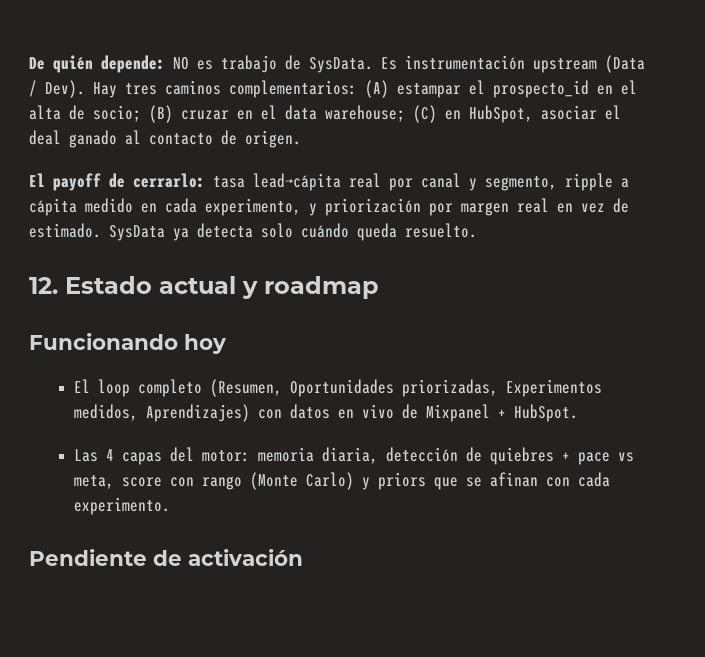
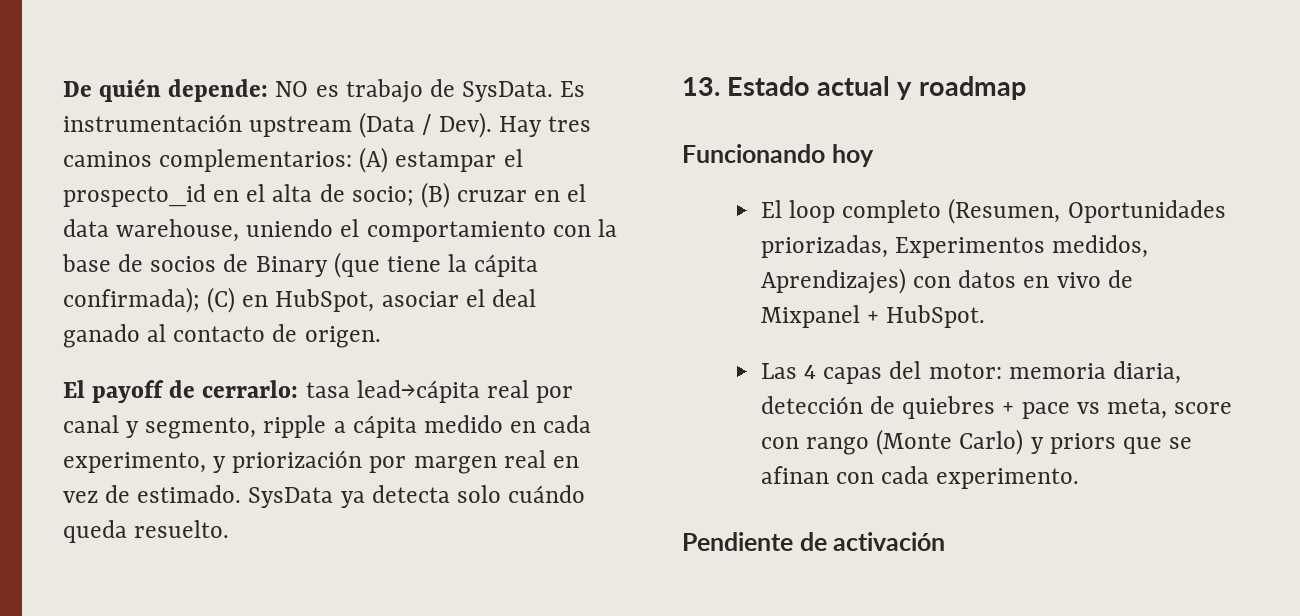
[325,105,405,122] warehouse; -> [116,219,617,242] [62,252,539,278] [63,287,200,313] warehouse, uniendo el comportamiento con la base de socios de Binary (que tiene la cápita confirmada);
[29,277,58,294] 12. -> [682,77,720,96] 13.

